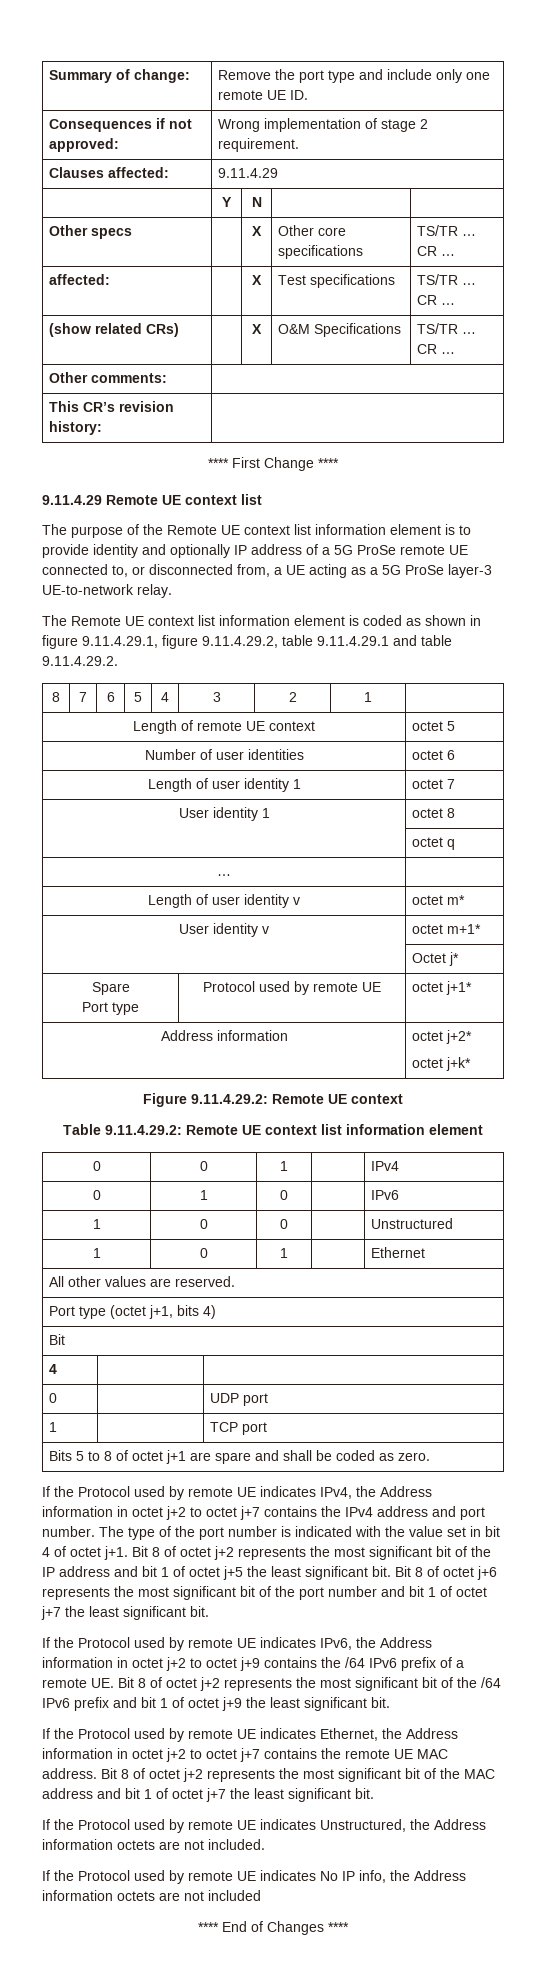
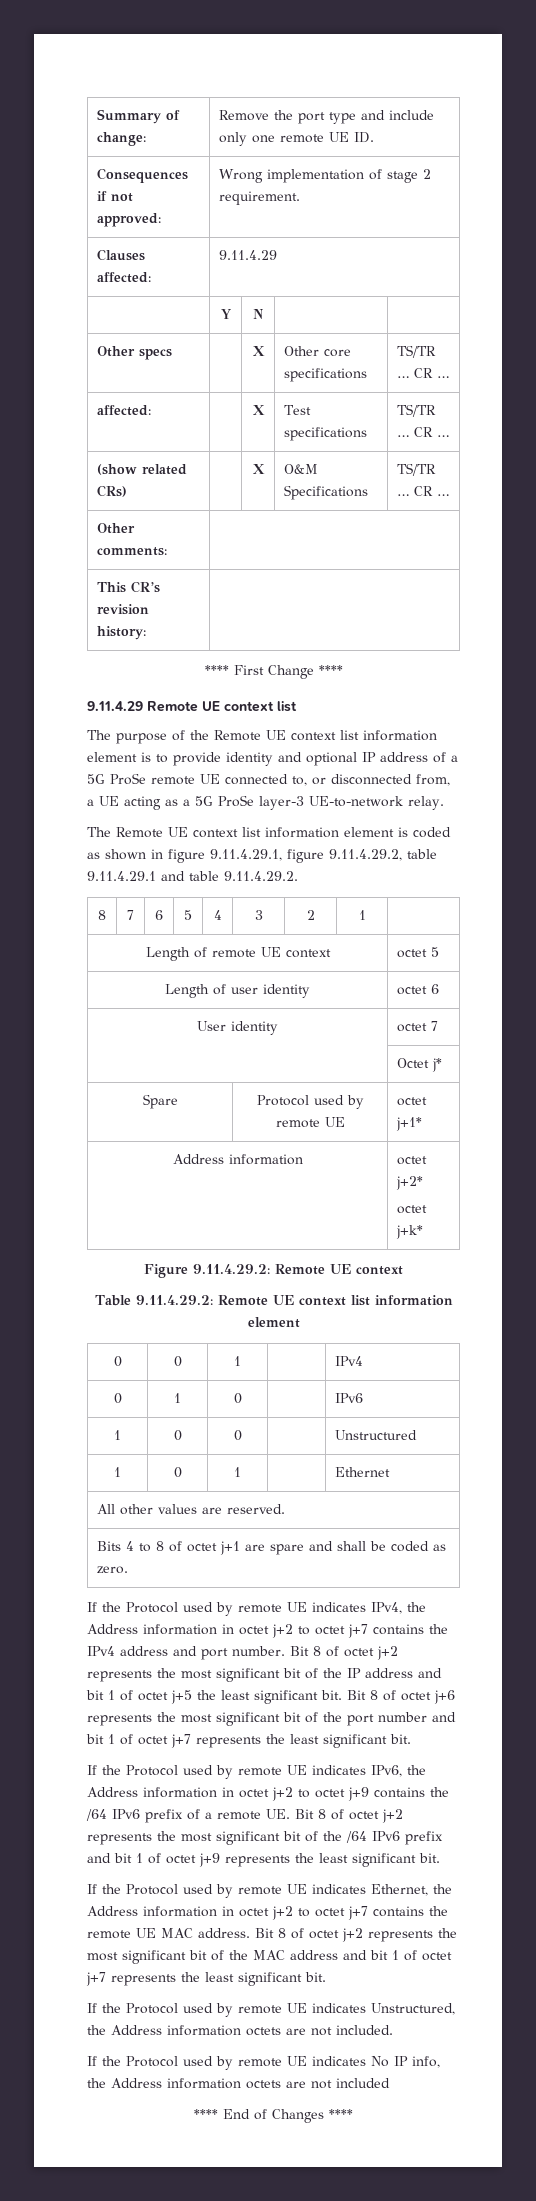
[170,544,230,558] optionally -> [306,752,357,766] optional
[144,749,304,760] Number of user identities -> [165,984,310,998] Length of user identity
[147,778,301,792] Length of user identity 1 -> [197,1021,278,1035] User identity
[178,807,270,821] [412,808,456,818] [412,837,456,850] [217,874,231,876] [148,894,300,908] [412,895,466,905] [179,923,269,937] [412,924,482,934] // User identity 1 | octet 8 // | octet q // … | // Length of user identity v | octet m* // User identity v | octet m+1* -> (439, 1026) none
[82,1002,139,1015] // Port type -> (178, 1101) none
[49,1305,217,1319] [49,1334,66,1345] [49,1364,58,1374] [49,1393,58,1403] [210,1393,269,1406] [49,1422,58,1432] [210,1422,268,1435] [49,1450,85,1461] Port type (octet j+1, bits 4) // Bit // 4 | | // 0 | | UDP port // 1 | | TCP port // Bits 5 -> [97,1541,135,1551] Bits 4
[99,1526,500,1540] [42,1546,128,1560] The type of the port number is indicated with the value set in bit 4 of octet j+1. -> (285, 1651) none
(61, 1613) none -> [196,1736,261,1748] represents
(242, 1704) none -> [225,1855,290,1867] represents
(226, 1795) none -> [111,1974,176,1986] represents

